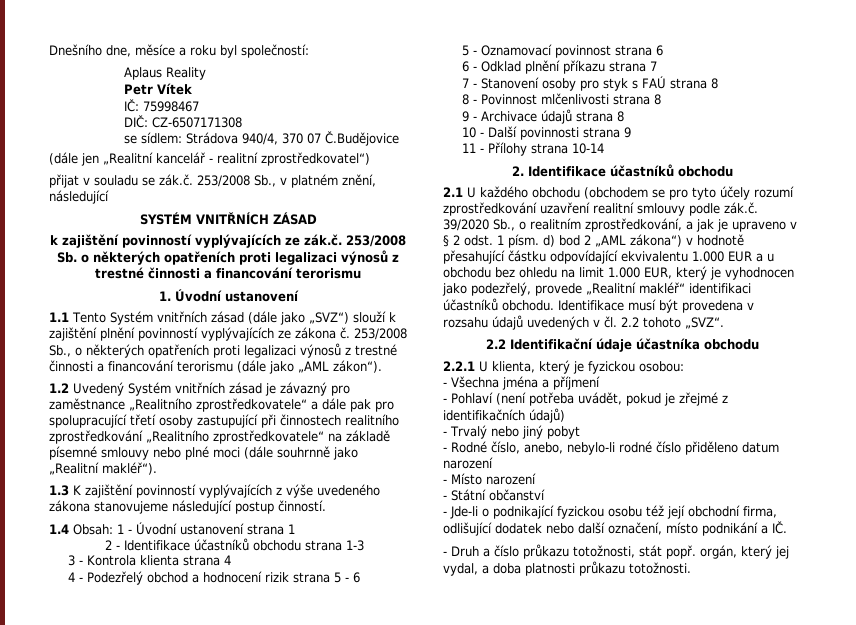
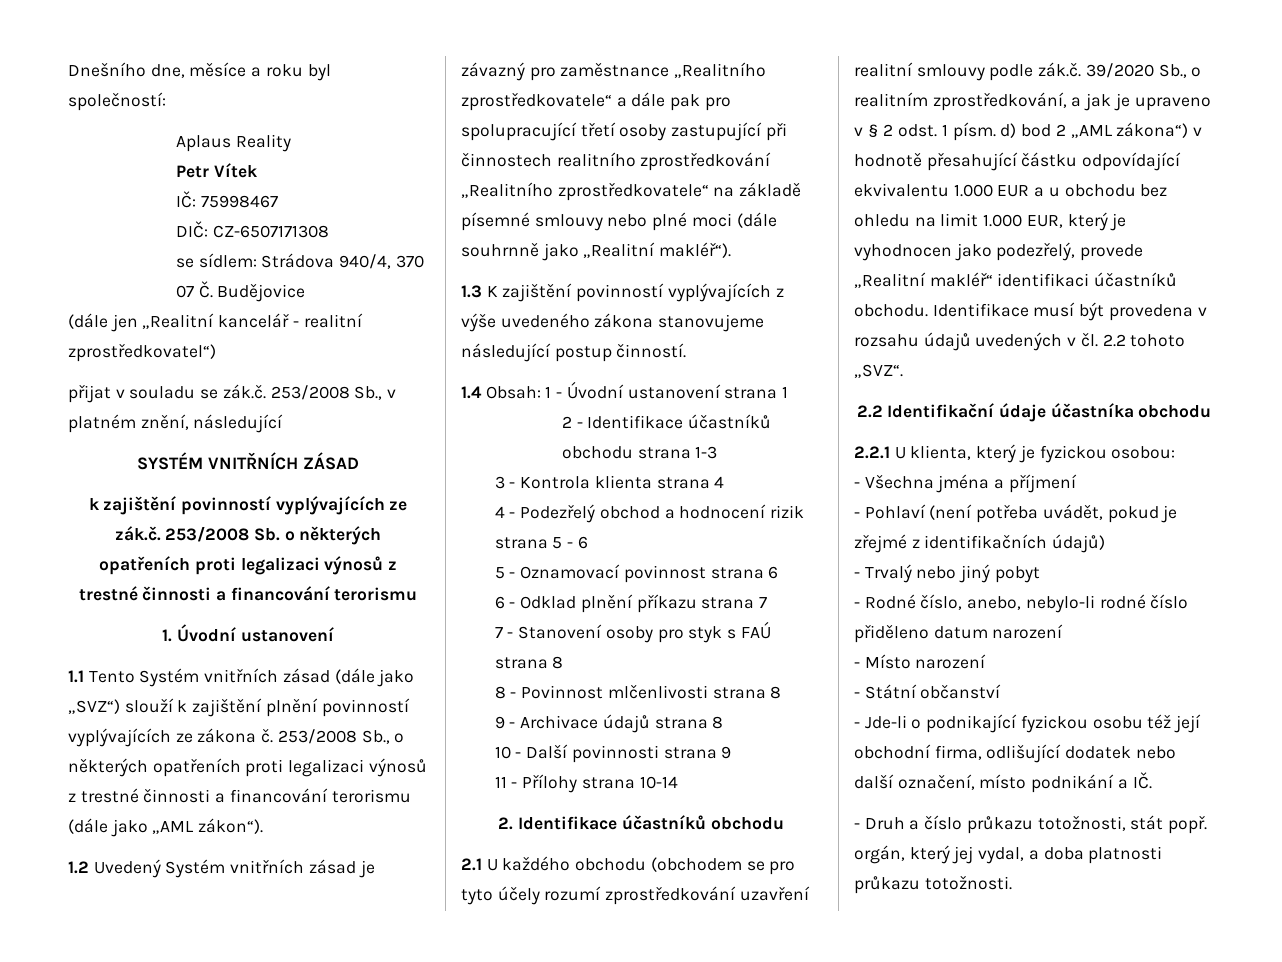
[325,131,400,146] Č.Budějovice -> [198,281,306,302] Č. Budějovice

